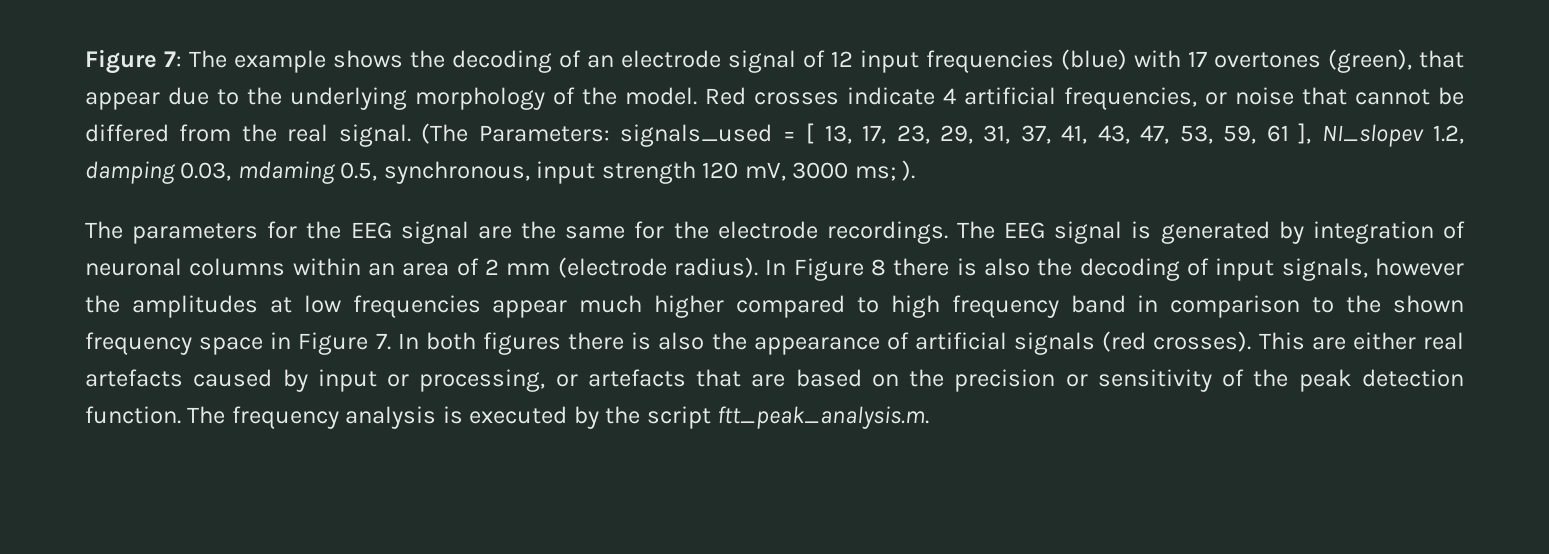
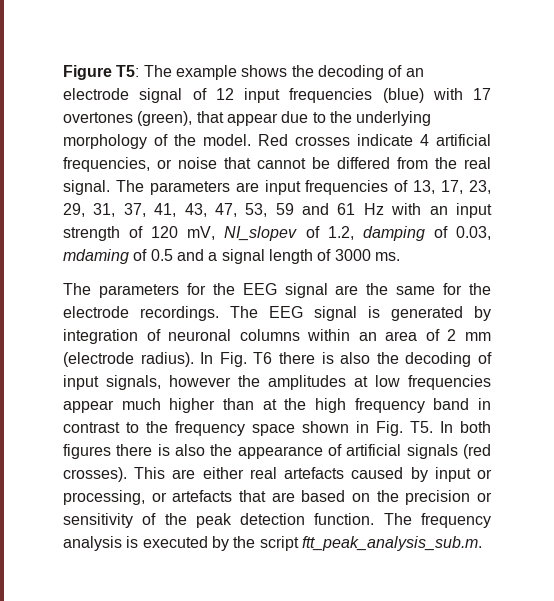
[85,49,182,74] Figure 7: -> [63,65,140,80] Figure T5:
[421,123,815,147] (The Parameters: signals_used = [ -> [115,180,409,195] The parameters are input frequencies of
[1223,123,1424,147] 59, 61 ], NI_slopev -> [275,203,492,218] [63,226,320,241] 59 and 61 Hz with an input strength of 120 mV, NI_slopev of
(175, 172) none -> [433,226,448,238] of
[340,160,916,184] 0.5, synchronous, input strength 120 mV, 3000 ms; ). -> [133,249,400,264] of 0.5 and a signal length of 3000 ms.
[793,258,886,281] Figure 8 -> [219,352,273,367] Fig. T6
[736,295,879,318] compared to -> [223,398,307,410] than at the
[1170,295,1465,318] comparison to the shown -> [63,421,168,433] contrast to the
[270,332,391,355] in Figure 7. -> [302,421,433,436] shown in Fig. T5.
[717,406,930,429] ftt_peak_analysis.m. -> [301,536,482,551] ftt_peak_analysis_sub.m.

